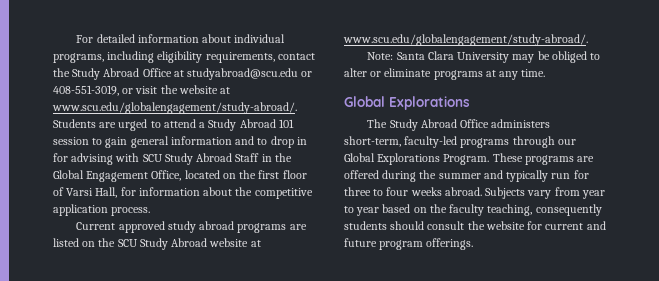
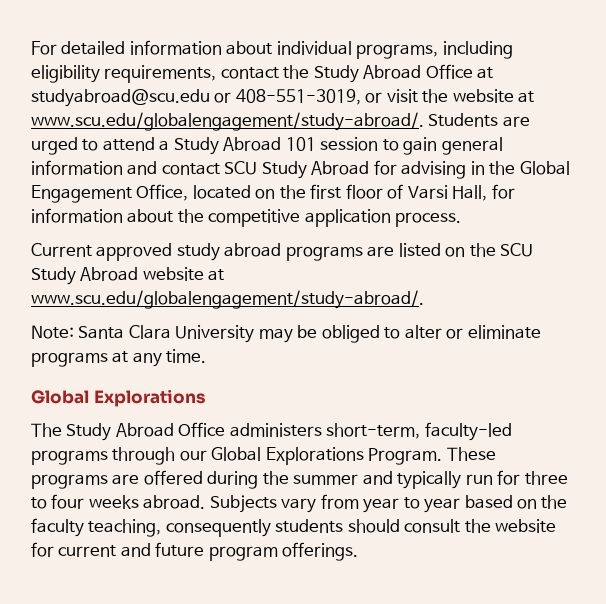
[257,136,307,148] [53,153,260,165] to drop in for advising with SCU Study Abroad Staff -> [161,160,467,179] contact SCU Study Abroad for advising

